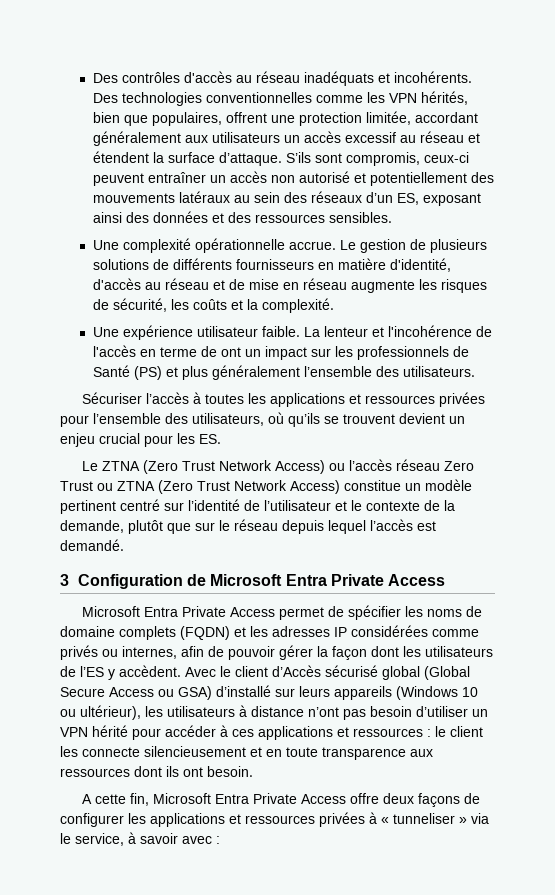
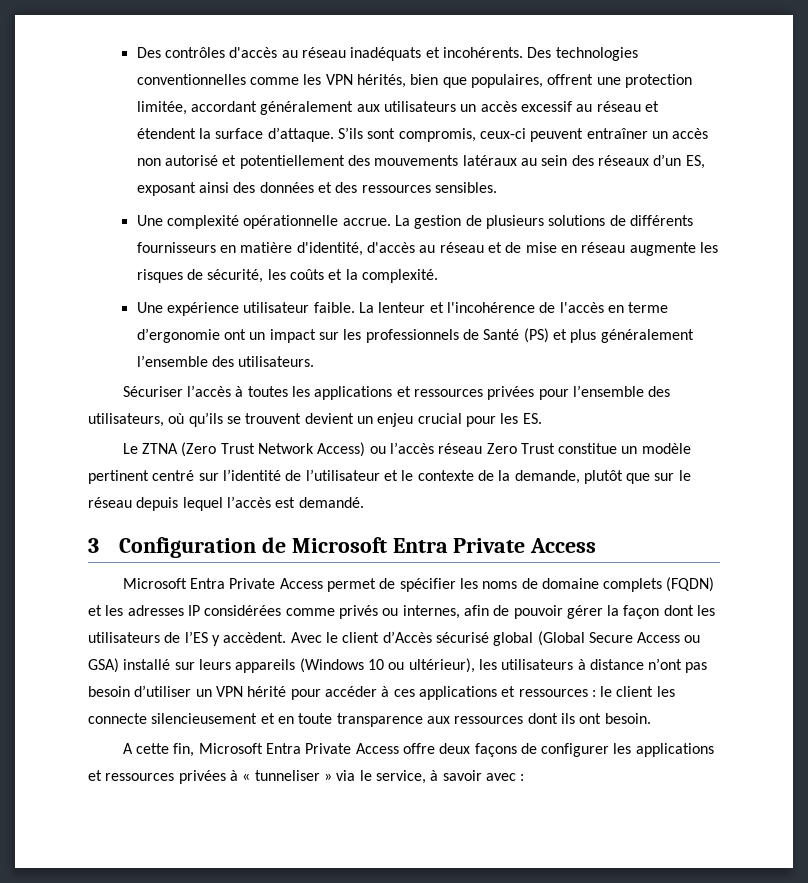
[339,240,356,250] Le -> [395,215,411,226] La
[200,346,217,357] de -> [136,328,220,343] d’ergonomie
[97,480,340,494] ou ZTNA (Zero Trust Network Access) -> (555, 448) none
[216,685,271,697] d’installé -> [123,659,171,670] installé

